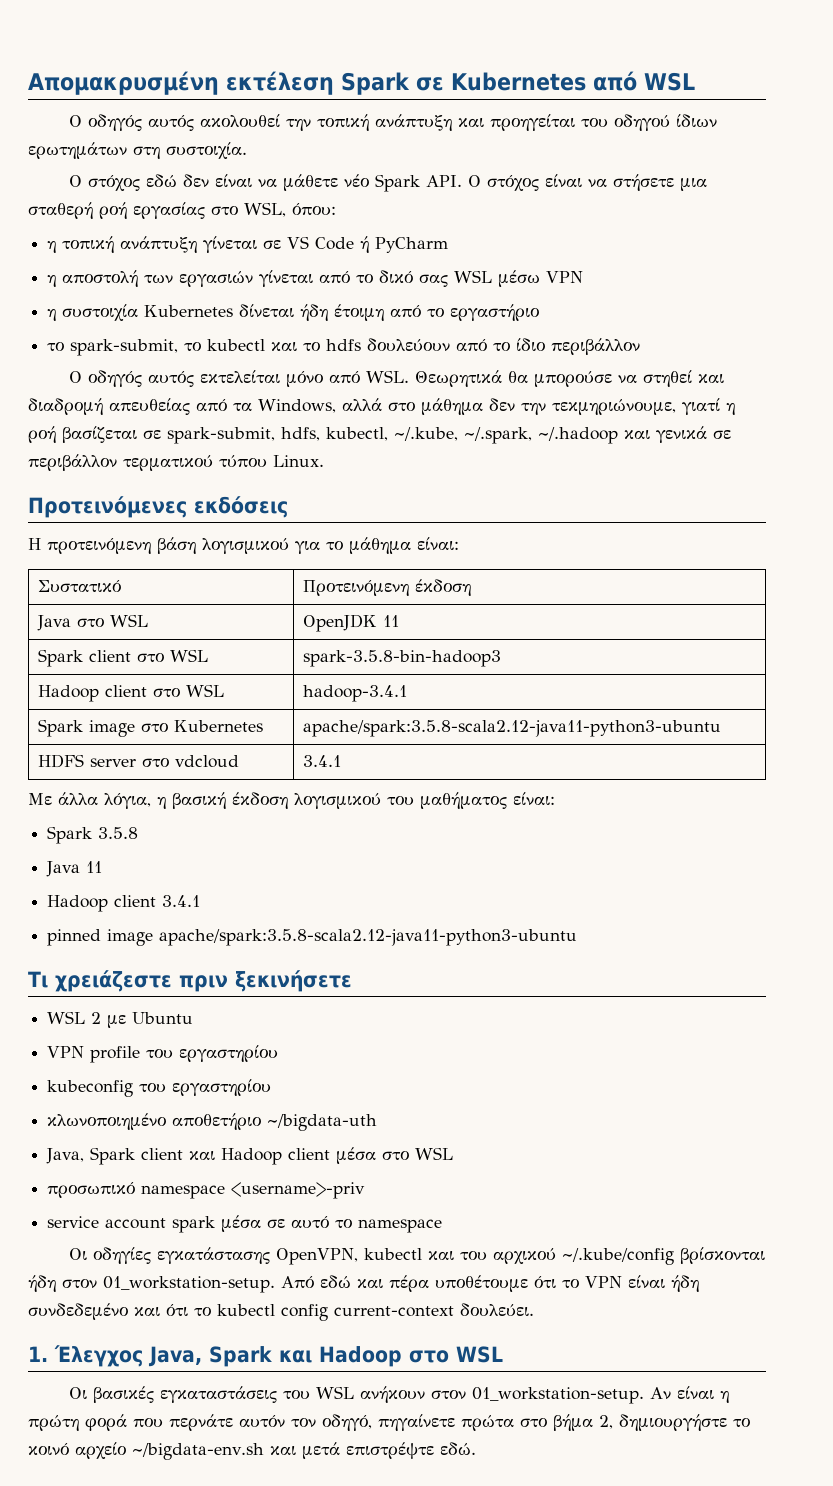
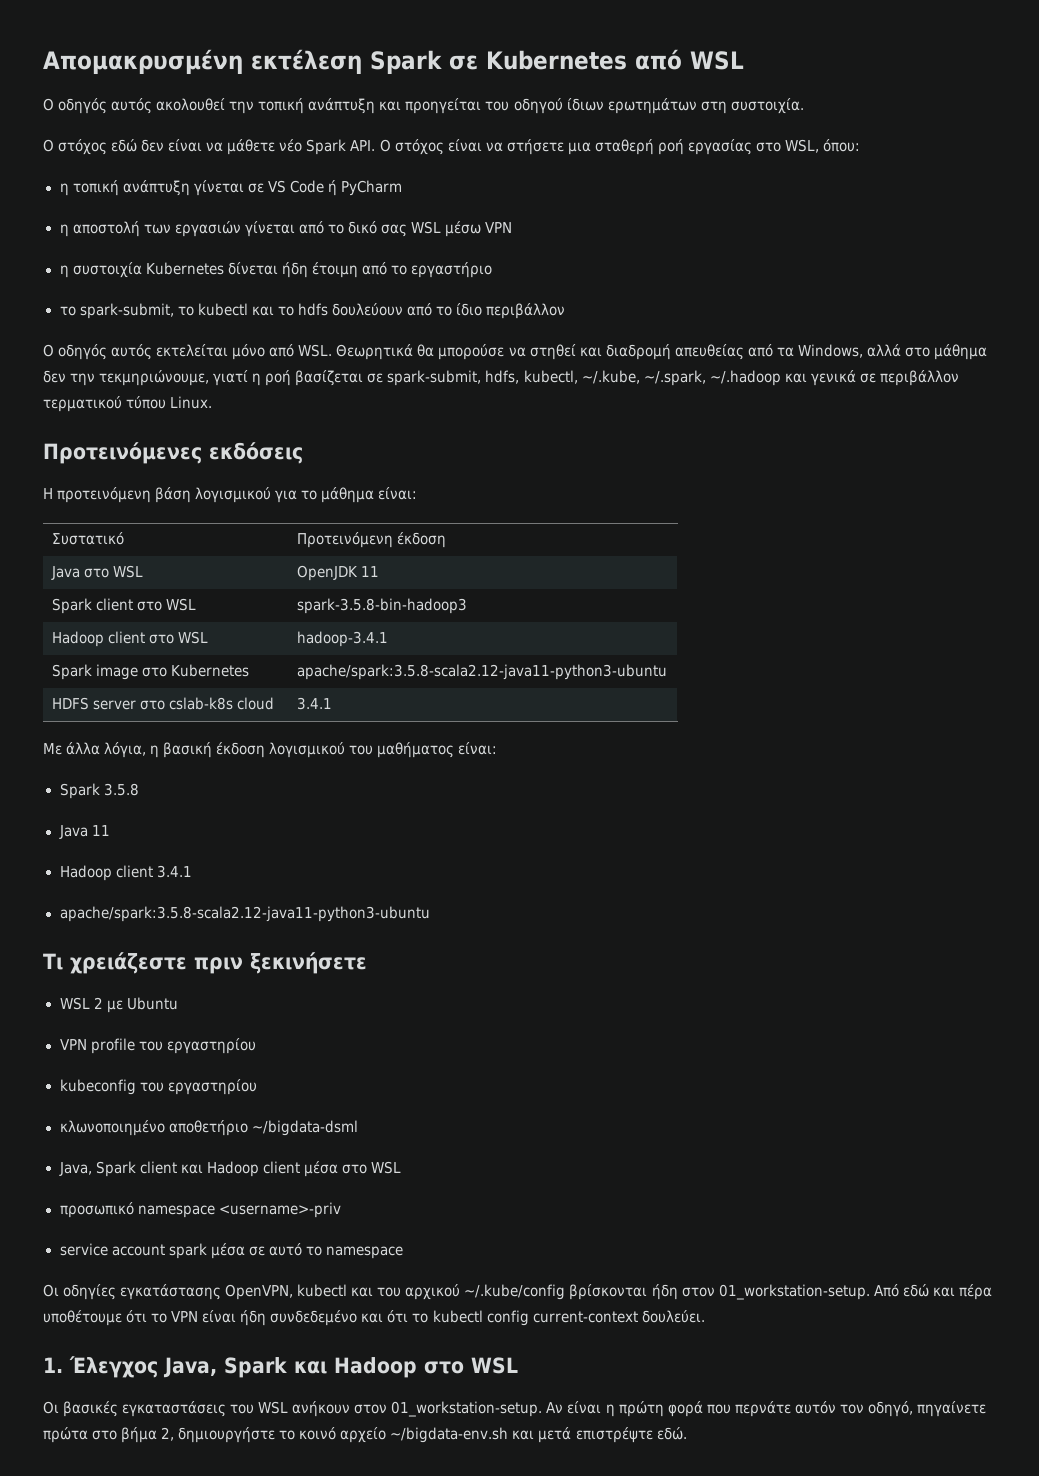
[175,755,240,768] vdcloud -> [169,697,275,710] cslab-k8s cloud
[47,929,154,946] pinned image -> (192, 871) none
[267,1114,378,1131] ~/bigdata-uth -> [251,1120,358,1136] ~/bigdata-dsml

